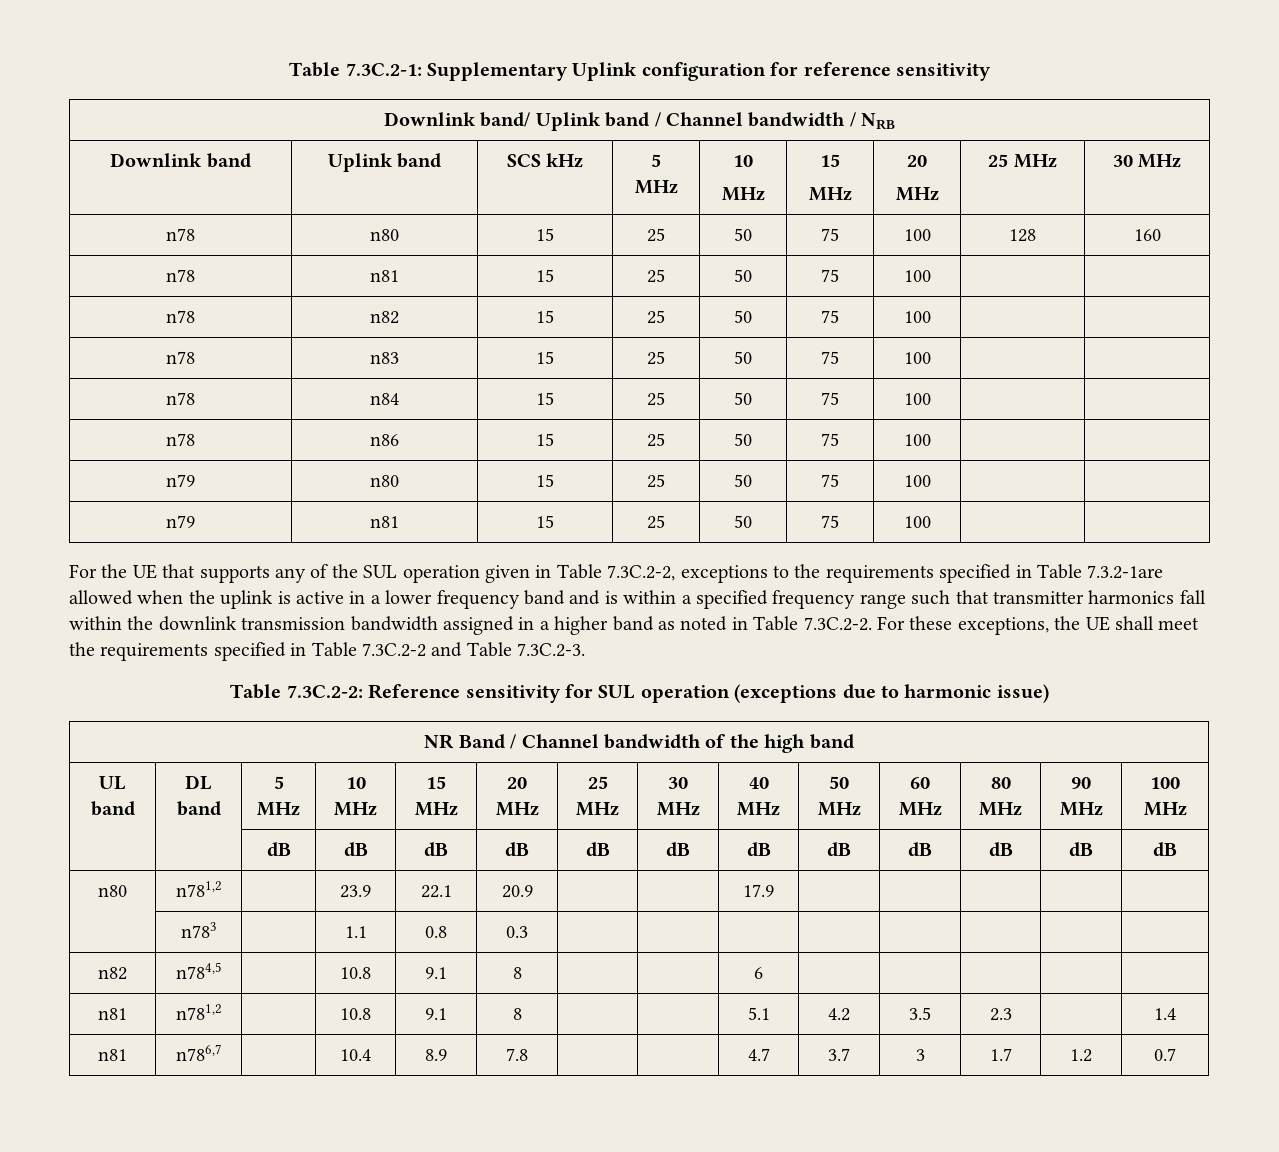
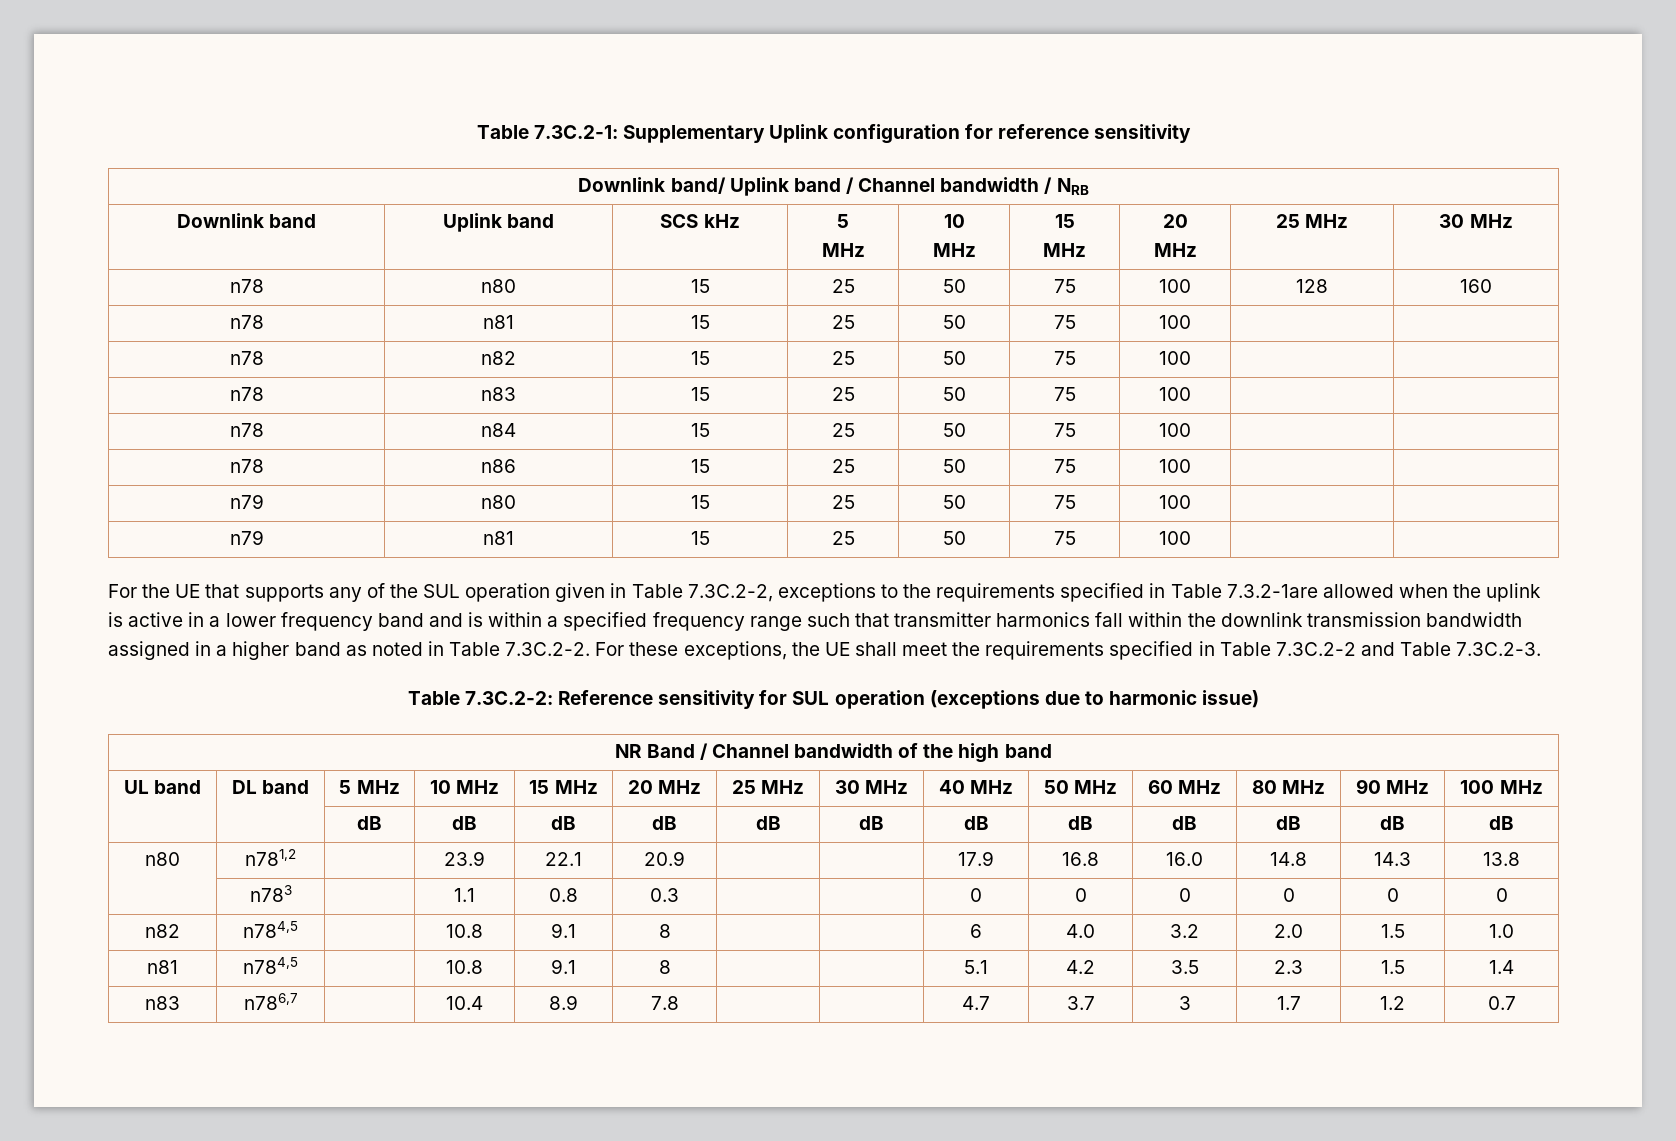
(774, 890) | | | | -> [1062,852,1099,866] [1166,852,1203,866] [1270,852,1307,866] [1374,852,1411,866] [1483,852,1520,866] 16.8 | 16.0 | 14.8 | 14.3 | 13.8
(528, 932) | | | | | -> [970,888,982,902] [1074,888,1087,902] [1178,888,1191,902] [1282,888,1295,902] [1386,888,1399,902] [1495,888,1508,902] 0 | 0 | 0 | 0 | 0 | 0
[98,1008,127,1020] [175,1004,222,1020] | | | | // n81 | n781,2 -> [1066,924,1095,938] [1170,924,1199,938] [1274,924,1303,938] [1380,924,1405,938] [1489,924,1514,938] [147,960,178,974] [243,957,298,974] 4.0 | 3.2 | 2.0 | 1.5 | 1.0 // n81 | n784,5
(1012, 1014) none -> [1380,960,1405,974] 1.5
[98,1049,127,1061] n81 -> [145,996,180,1010] n83

